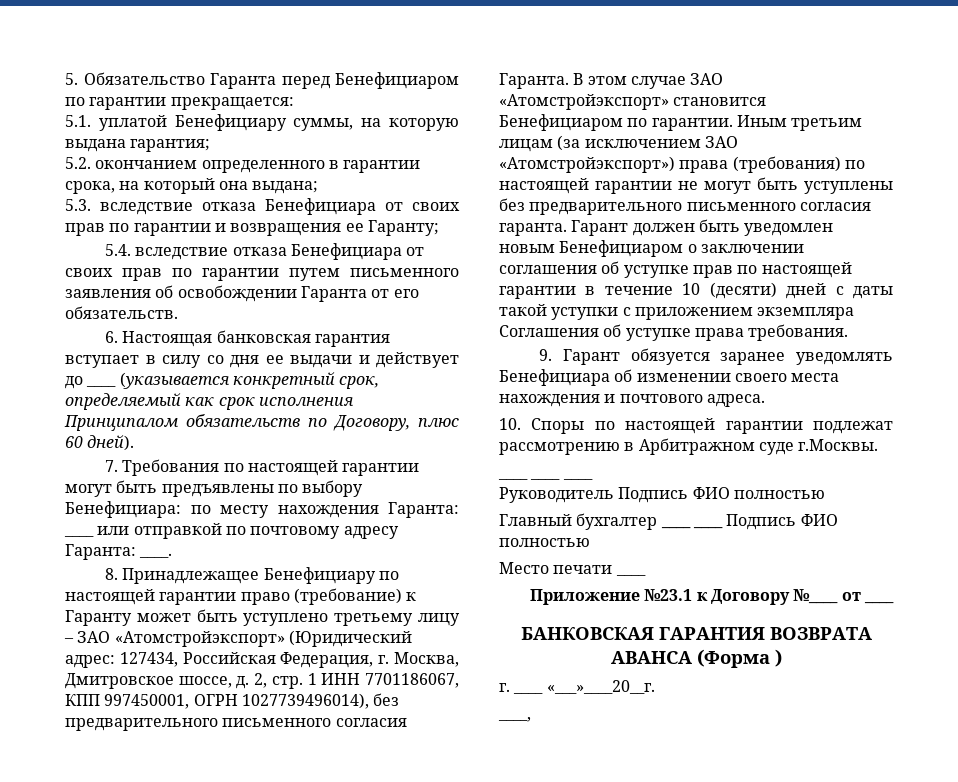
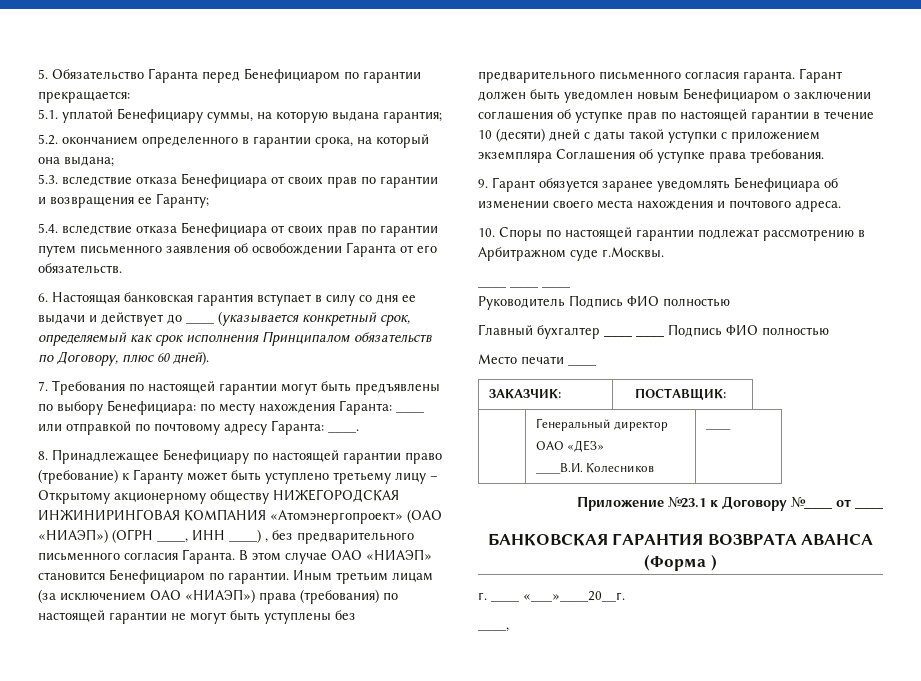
[77,630,412,647] [65,652,460,668] [65,673,460,689] [65,693,369,709] ЗАО «Атомстройэкспорт» (Юридический адрес: 127434, Российская Федерация, г. Москва, Дмитровское шоссе, д. 2, стр. 1 ИНН 7701186067, КПП 997450001, ОГРН 1027739496014), -> [38,489,399,504] [38,509,442,524] [38,529,268,543] Открытому акционерному обществу НИЖЕГОРОДСКАЯ ИНЖИНИРИНГОВАЯ КОМПАНИЯ «Атомэнергопроект» (ОАО «НИАЭП») (ОГРН ____, ИНН ____) ,
[690,73,724,85] [499,94,669,110] ЗАО «Атомстройэкспорт» -> [331,549,432,560] ОАО «НИАЭП»
[704,136,738,148] [499,156,675,173] ЗАО «Атомстройэкспорт») -> [150,589,255,603] ОАО «НИАЭП»)
(646, 575) none -> [488,389,561,399] [634,388,726,400] [535,418,669,431] [535,440,605,452] [535,463,655,474] [705,428,731,430] // ЗАКАЗЧИК: | ПОСТАВЩИК: // | Генеральный директор // ОАО «ДЕЗ» // ____В.И. Колесников | ____

